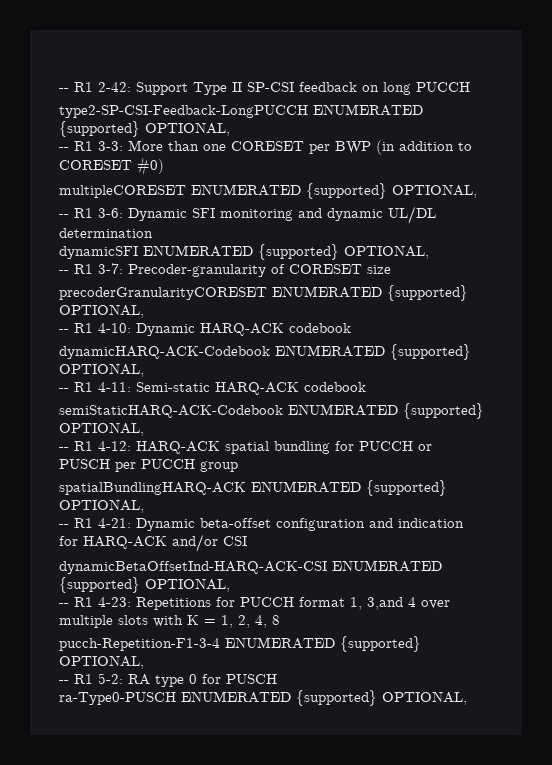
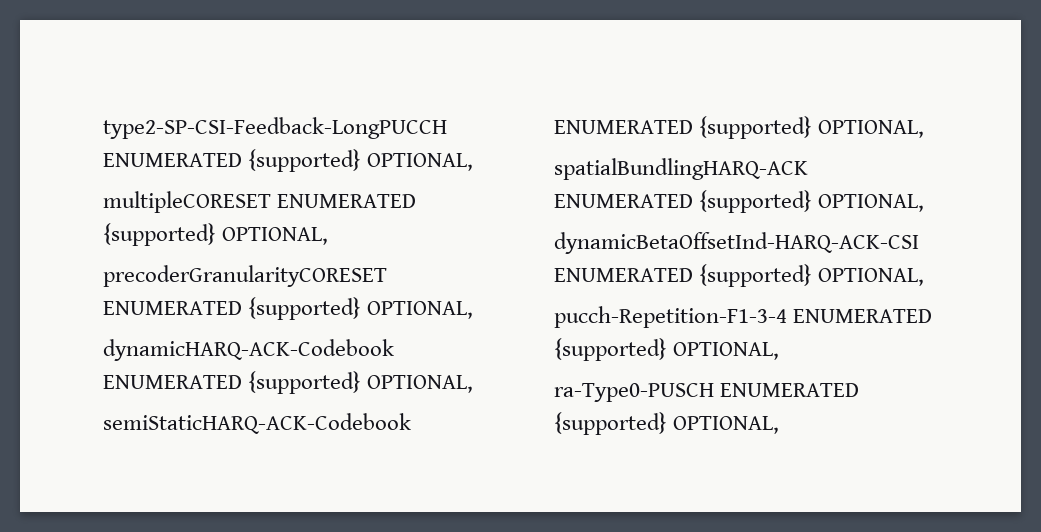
[59,82,470,95] [59,104,423,118] [59,121,230,137] [59,140,472,155] [59,157,164,176] [59,183,477,199] [59,206,436,224] [59,228,153,238] [59,244,429,260] [59,263,391,277] [59,285,468,301] [59,304,144,318] [59,323,351,336] [59,344,471,360] [59,363,144,377] [59,382,366,395] [59,403,484,419] [59,422,144,436] [59,441,432,454] [59,459,238,472] [59,480,447,496] [59,499,144,513] [59,518,464,531] [59,534,247,552] [59,560,442,574] [59,577,230,593] [59,597,450,610] [59,615,280,628] [59,636,421,652] [59,655,144,669] [59,673,277,687] -- R1 2-42: Support Type II SP-CSI feedback on long PUCCH // type2-SP-CSI-Feedback-LongPUCCH ENUMERATED {supported} OPTIONAL, // -- R1 3-3: More than one CORESET per BWP (in addition to CORESET #0) // multipleCORESET ENUMERATED {supported} OPTIONAL, // -- R1 3-6: Dynamic SFI monitoring and dynamic UL/DL determination // dynamicSFI ENUMERATED {supported} OPTIONAL, // -- R1 3-7: Precoder-granularity of CORESET size // precoderGranularityCORESET ENUMERATED {supported} OPTIONAL, // -- R1 4-10: Dynamic HARQ-ACK codebook // dynamicHARQ-ACK-Codebook ENUMERATED {supported} OPTIONAL, // -- R1 4-11: Semi-static HARQ-ACK codebook // semiStaticHARQ-ACK-Codebook ENUMERATED {supported} OPTIONAL, // -- R1 4-12: HARQ-ACK spatial bundling for PUCCH or PUSCH per PUCCH group // spatialBundlingHARQ-ACK ENUMERATED {supported} OPTIONAL, // -- R1 4-21: Dynamic beta-offset configuration and indication for HARQ-ACK and/or CSI // dynamicBetaOffsetInd-HARQ-ACK-CSI ENUMERATED {supported} OPTIONAL, // -- R1 4-23: Repetitions for PUCCH format 1, 3,and 4 over multiple slots with K = 1, 2, 4, 8 // pucch-Repetition-F1-3-4 ENUMERATED {supported} OPTIONAL, // -- R1 5-2: RA type 0 for PUSCH -> [103,117,447,139] [103,149,474,172] [103,191,417,213] [103,223,329,246] [103,265,387,287] [103,297,474,320] [103,339,394,361] [103,371,474,394] [103,413,411,434] [554,116,925,139] [554,158,808,180] [554,190,925,213] [554,232,919,254] [554,264,925,287] [554,306,933,328] [554,338,780,361] type2-SP-CSI-Feedback-LongPUCCH ENUMERATED {supported} OPTIONAL, // multipleCORESET ENUMERATED {supported} OPTIONAL, // precoderGranularityCORESET ENUMERATED {supported} OPTIONAL, // dynamicHARQ-ACK-Codebook ENUMERATED {supported} OPTIONAL, // semiStaticHARQ-ACK-Codebook ENUMERATED {supported} OPTIONAL, // spatialBundlingHARQ-ACK ENUMERATED {supported} OPTIONAL, // dynamicBetaOffsetInd-HARQ-ACK-CSI ENUMERATED {supported} OPTIONAL, // pucch-Repetition-F1-3-4 ENUMERATED {supported} OPTIONAL,

